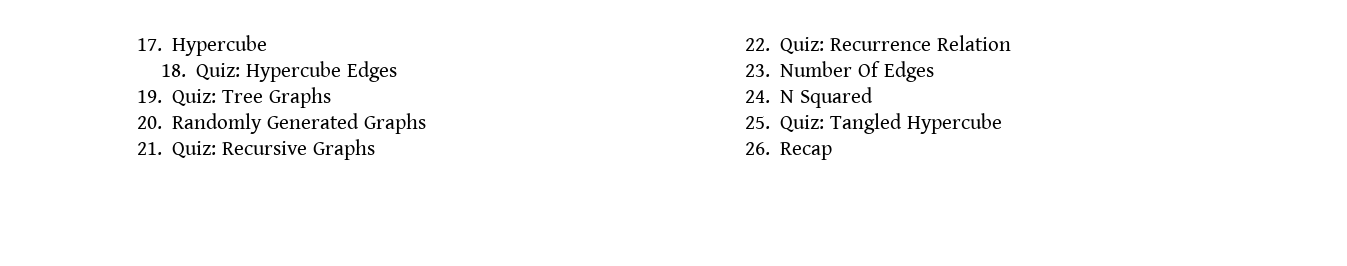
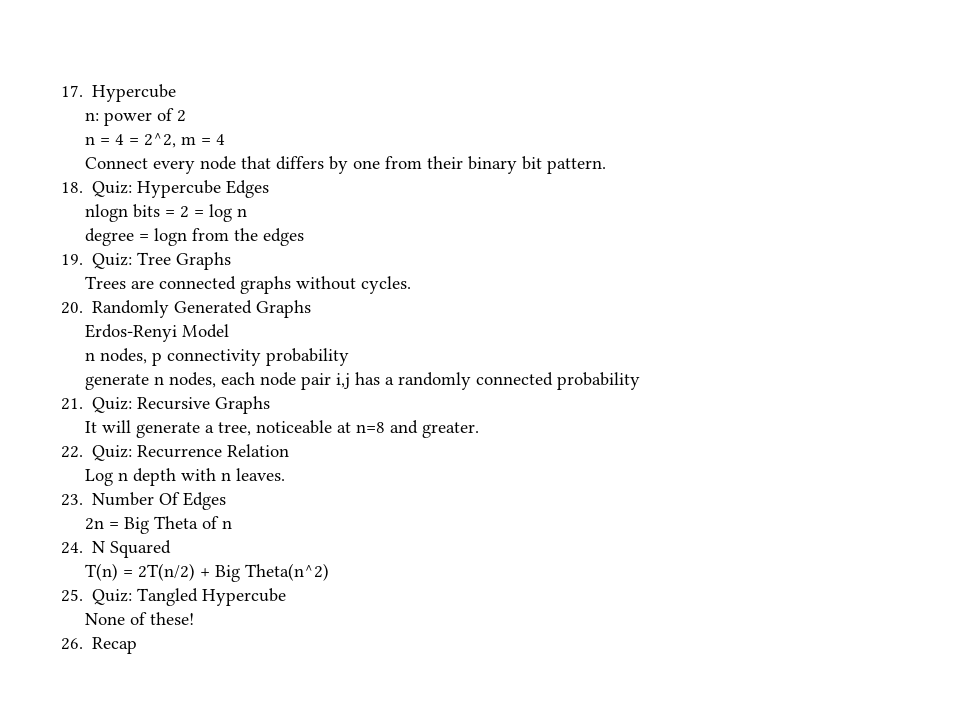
[160,61,397,82] [136,87,331,108] [136,113,426,134] [136,139,375,160] [744,35,1011,54] [744,61,934,82] [744,87,874,108] 18. Quiz: Hypercube Edges // 19. Quiz: Tree Graphs // 20. Randomly Generated Graphs // 21. Quiz: Recursive Graphs // 22. Quiz: Recurrence Relation // 23. Number Of Edges // 24. N Squared -> [84,108,186,126] [84,133,225,148] [84,156,606,174] [60,180,270,198] [84,204,247,222] [84,228,304,246] [60,252,232,270] [84,276,411,294] [60,300,312,318] [84,324,229,342] [84,348,349,366] [84,372,640,390] [60,396,271,414] [84,420,479,438] [60,444,290,461] [84,468,285,486] [60,492,227,510] [84,516,232,534] [60,540,172,558] [84,563,329,582] n: power of 2 // n = 4 = 2^2, m = 4 // Connect every node that differs by one from their binary bit pattern. // 18. Quiz: Hypercube Edges // nlogn bits = 2 = log n // degree = logn from the edges // 19. Quiz: Tree Graphs // Trees are connected graphs without cycles. // 20. Randomly Generated Graphs // Erdos-Renyi Model // n nodes, p connectivity probability // generate n nodes, each node pair i,j has a randomly connected probability // 21. Quiz: Recursive Graphs // It will generate a tree, noticeable at n=8 and greater. // 22. Quiz: Recurrence Relation // Log n depth with n leaves. // 23. Number Of Edges // 2n = Big Theta of n // 24. N Squared // T(n) = 2T(n/2) + Big Theta(n^2)
(1002, 123) none -> [84,612,194,625] // None of these!

